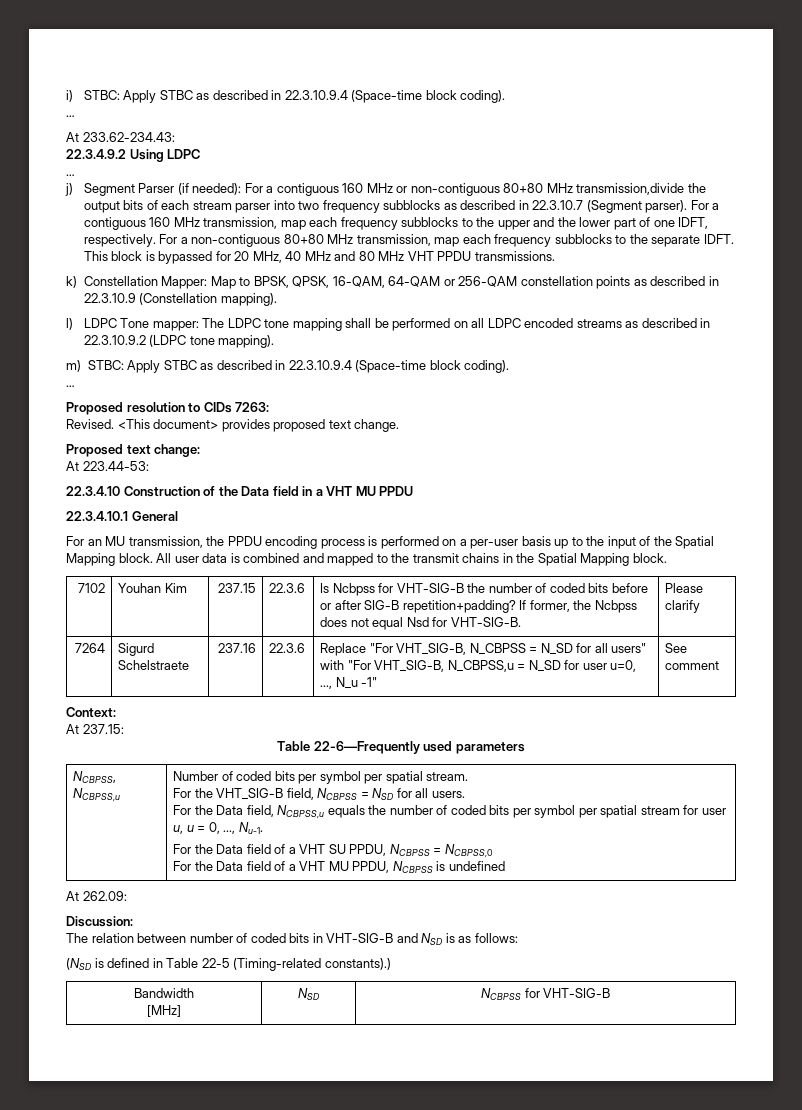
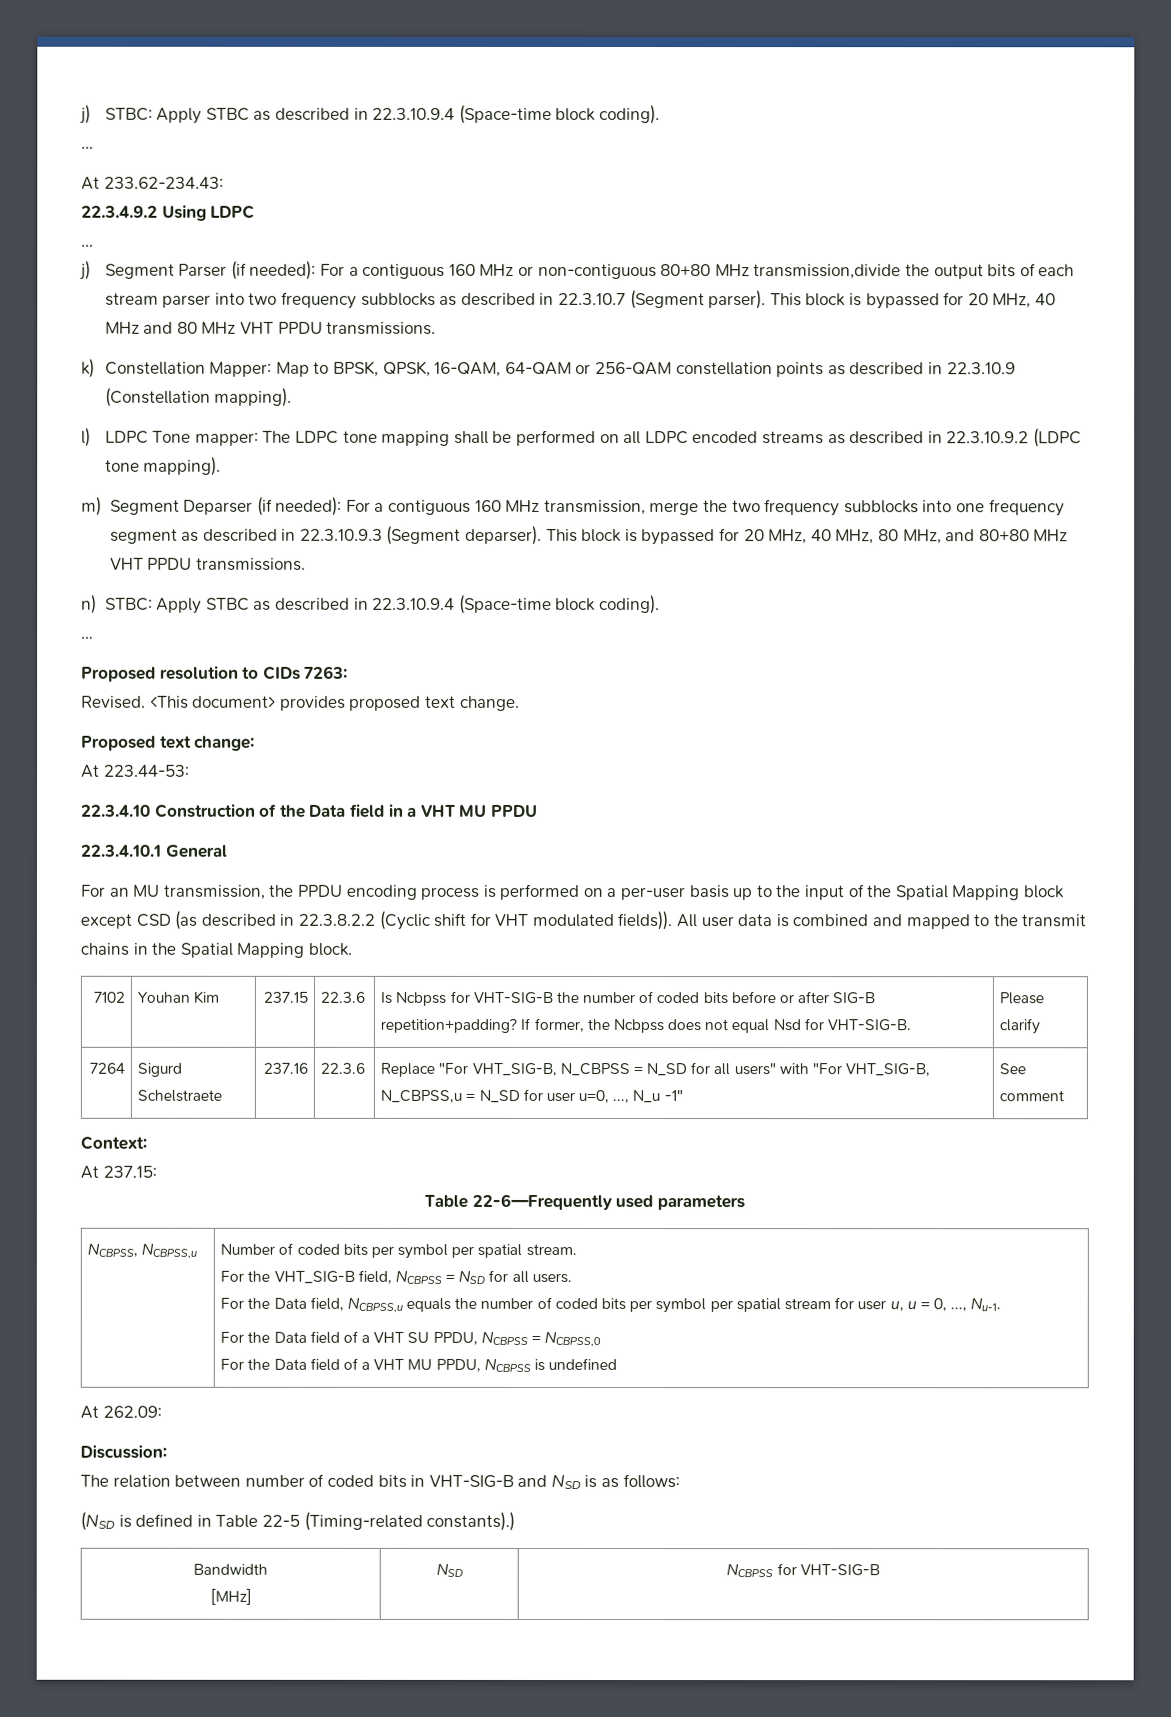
[66,90,73,102] i) -> [79,104,91,124] j)
[690,200,720,210] [83,217,709,230] [83,234,734,247] For a contiguous 160 MHz transmission, map each frequency subblocks to the upper and the lower part of one IDFT, respectively. For a non-contiguous 80+80 MHz transmission, map each frequency subblocks to the separate IDFT. -> (767, 300) none
(81, 366) none -> [109,496,1065,517] [109,525,1069,546] [109,557,306,571] [81,594,97,614] Segment Deparser (if needed): For a contiguous 160 MHz transmission, merge the two frequency subblocks into one frequency segment as described in 22.3.10.9.3 (Segment deparser). This block is bypassed for 20 MHz, 40 MHz, 80 MHz, and 80+80 MHz VHT PPDU transmissions. // n)
[118,553,153,563] block. -> [1022,885,1064,899] [80,910,673,931] block except CSD (as described in 22.3.8.2.2 (Cyclic shift for VHT modulated fields)).

